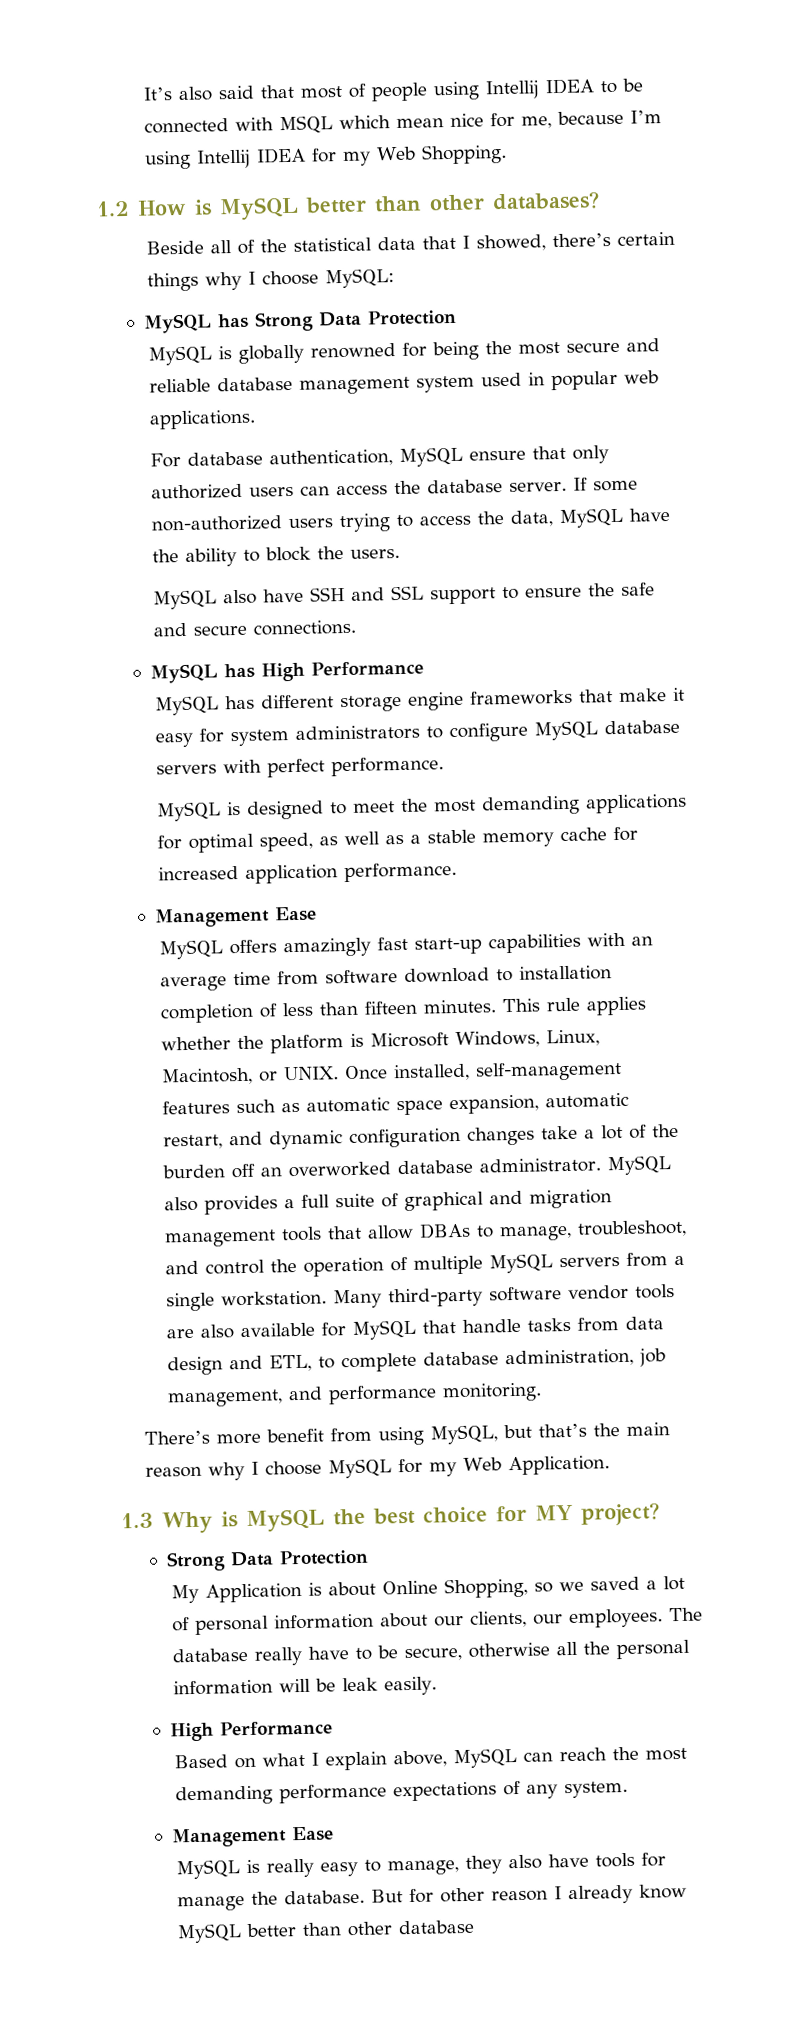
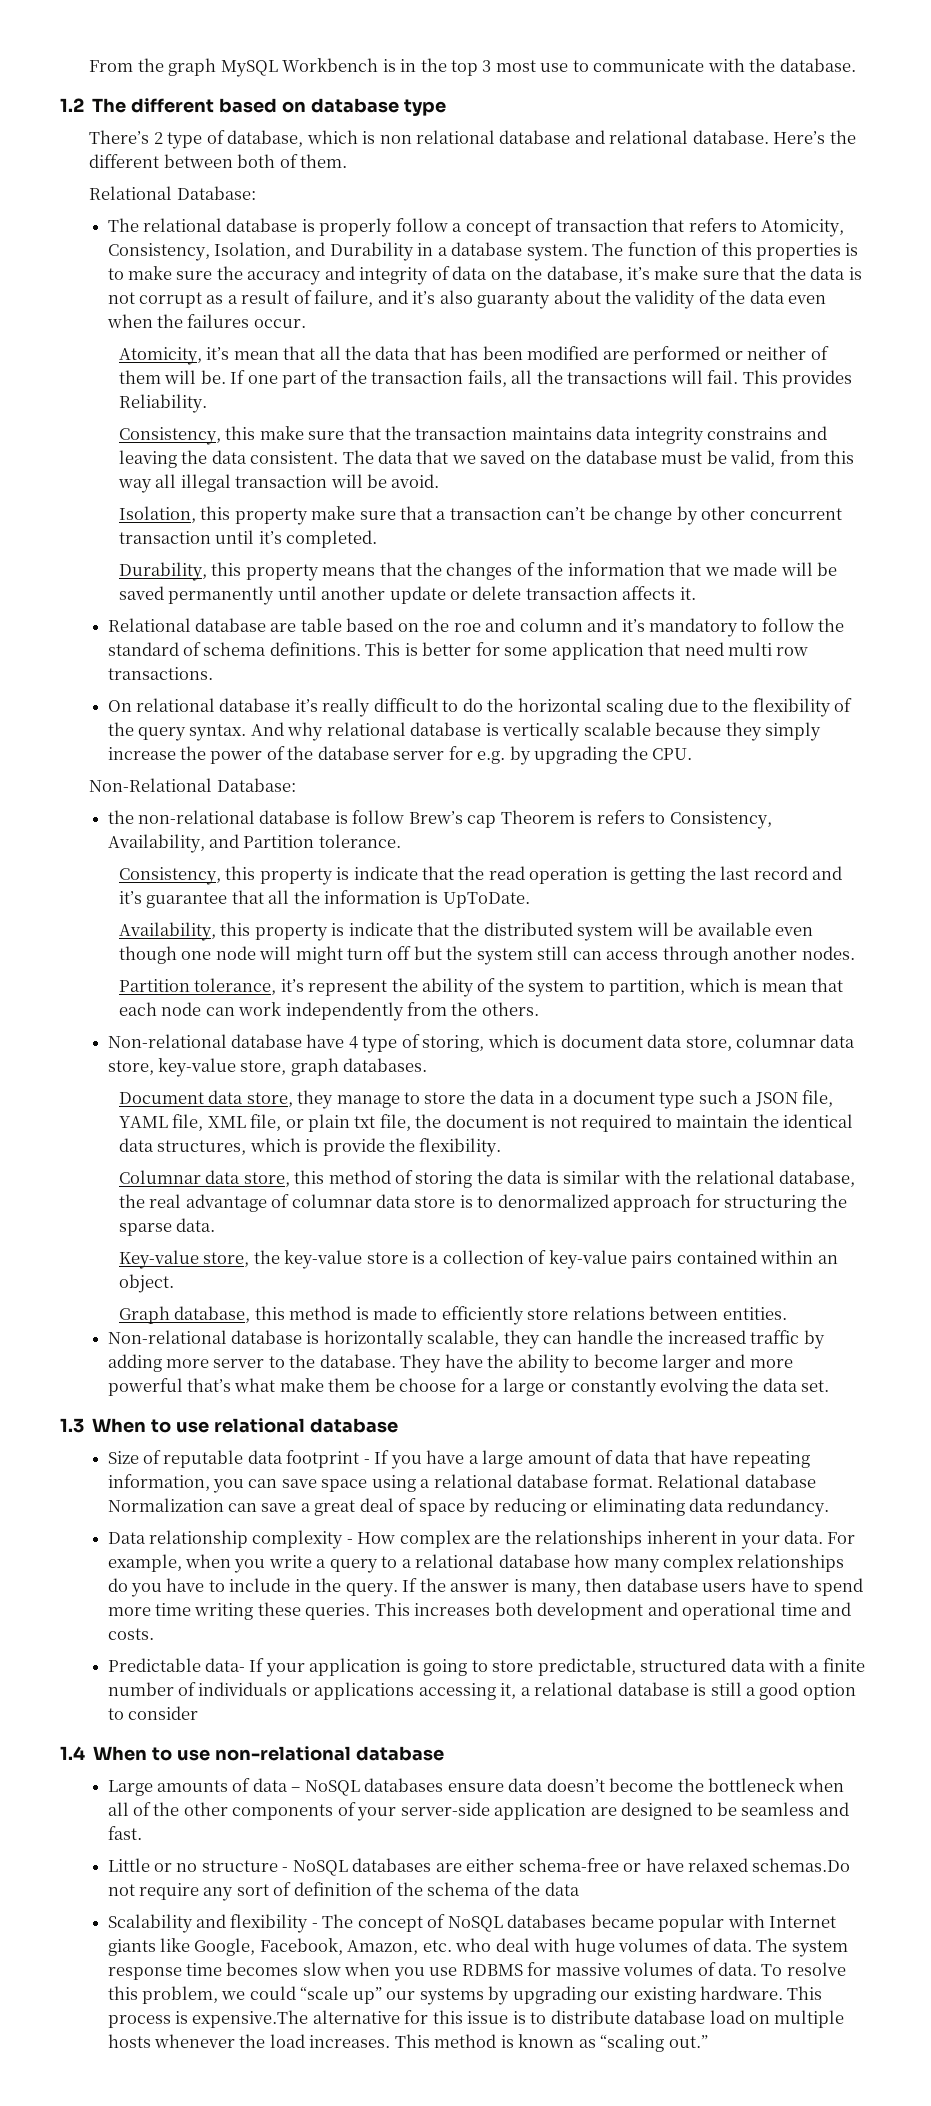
[143,78,644,102] [144,110,663,135] [144,143,508,170] [96,191,600,221] [146,231,676,255] [147,268,396,292] [144,309,458,334] [148,338,661,366] [149,370,660,395] [149,409,257,430] [150,445,610,468] [151,477,639,500] [151,507,671,533] [152,545,401,567] [153,582,656,610] [153,619,357,637] [150,660,425,684] [155,687,686,716] [155,719,681,748] [156,756,445,778] [157,793,688,822] [157,826,639,853] [158,861,458,884] [155,906,318,928] [159,932,654,960] [160,965,613,992] [160,996,648,1024] [161,1029,601,1054] [161,1060,623,1086] [162,1092,630,1116] [163,1123,680,1150] [162,1155,672,1179] [164,1189,613,1215] [164,1219,688,1248] [165,1252,686,1277] [166,1284,676,1312] [166,1316,665,1340] [167,1348,667,1376] [167,1382,543,1408] [143,1422,670,1446] [144,1455,610,1481] [121,1502,660,1534] [166,1549,370,1572] [171,1575,686,1604] [172,1607,704,1635] [172,1639,691,1666] [173,1676,438,1696] [170,1720,334,1742] [174,1746,688,1771] [175,1780,629,1806] [172,1826,335,1848] [176,1852,667,1880] [177,1883,688,1912] [177,1919,476,1944] It’s also said that most of people using Intellij IDEA to be connected with MSQL which mean nice for me, because I’m using Intellij IDEA for my Web Shopping. // 1.2 How is MySQL better than other databases? // Beside all of the statistical data that I showed, there’s certain things why I choose MySQL: // MySQL has Strong Data Protection // MySQL is globally renowned for being the most secure and reliable database management system used in popular web applications. // For database authentication, MySQL ensure that only authorized users can access the database server. If some non-authorized users trying to access the data, MySQL have the ability to block the users. // MySQL also have SSH and SSL support to ensure the safe and secure connections. // MySQL has High Performance // MySQL has different storage engine frameworks that make it easy for system administrators to configure MySQL database servers with perfect performance. // MySQL is designed to meet the most demanding applications for optimal speed, as well as a stable memory cache for increased application performance. // Management Ease // MySQL offers amazingly fast start-up capabilities with an average time from software download to installation completion of less than fifteen minutes. This rule applies whether the platform is Microsoft Windows, Linux, Macintosh, or UNIX. Once installed, self-management features such as automatic space expansion, automatic restart, and dynamic configuration changes take a lot of the burden off an overworked database administrator. MySQL also provides a full suite of graphical and migration management tools that allow DBAs to manage, troubleshoot, and control the operation of multiple MySQL servers from a single workstation. Many third-party software vendor tools are also available for MySQL that handle tasks from data design and ETL, to complete database administration, job management, and performance monitoring. // There’s more benefit from using MySQL, but that’s the main reason why I choose MySQL for my Web Application. // 1.3 Why is MySQL the best choice for MY project? // Strong Data Protection // My Application is about Online Shopping, so we saved a lot of personal information about our clients, our employees. The database really have to be secure, otherwise all the personal information will be leak easily. // High Performance // Based on what I explain above, MySQL can reach the most demanding performance expectations of any system. // Management Ease // MySQL is really easy to manage, they also have tools for manage the database. But for other reason I already know MySQL better than other database -> [89,58,856,77] [60,98,446,116] [89,130,856,149] [89,154,348,168] [89,186,256,200] [107,218,845,237] [107,242,859,261] [107,266,862,285] [107,290,827,309] [106,314,306,328] [118,346,829,365] [118,370,852,388] [118,394,207,413] [118,426,827,445] [118,450,854,468] [117,474,440,493] [118,506,842,525] [118,530,378,548] [118,562,838,581] [118,586,696,605] [107,618,845,637] [107,642,809,660] [107,667,213,680] [107,698,853,717] [107,722,821,741] [107,746,692,765] [89,778,296,792] [107,810,772,829] [107,834,401,853] [118,866,843,885] [118,890,530,908] [118,922,814,941] [118,946,855,965] [118,978,844,997] [118,1002,539,1021] [107,1034,856,1053] [107,1058,428,1077] [118,1090,833,1109] [118,1114,853,1132] [118,1138,502,1157] [118,1170,856,1188] [118,1194,847,1212] [118,1218,216,1236] [118,1250,838,1269] [118,1274,174,1293] [118,1306,787,1325] [107,1330,825,1349] [107,1354,793,1373] [107,1378,830,1397] [60,1418,398,1433] [107,1450,810,1469] [107,1474,816,1493] [107,1498,830,1517] [107,1530,856,1549] [107,1554,845,1573] [107,1578,863,1597] [107,1602,851,1620] [107,1628,154,1640] [107,1658,865,1677] [107,1682,856,1700] [107,1706,198,1720] [60,1746,444,1761] [107,1778,845,1796] [107,1802,849,1821] [107,1826,142,1840] [107,1858,851,1876] [107,1882,580,1901] [107,1914,836,1933] [107,1938,848,1957] [107,1962,846,1981] [107,1986,823,2005] [107,2010,845,2028] [107,2034,708,2052] From the graph MySQL Workbench is in the top 3 most use to communicate with the database. // 1.2 The different based on database type // There’s 2 type of database, which is non relational database and relational database. Here’s the different between both of them. // Relational Database: // The relational database is properly follow a concept of transaction that refers to Atomicity, Consistency, Isolation, and Durability in a database system. The function of this properties is to make sure the accuracy and integrity of data on the database, it’s make sure that the data is not corrupt as a result of failure, and it’s also guaranty about the validity of the data even when the failures occur. // Atomicity, it’s mean that all the data that has been modified are performed or neither of them will be. If one part of the transaction fails, all the transactions will fail. This provides Reliability. // Consistency, this make sure that the transaction maintains data integrity constrains and leaving the data consistent. The data that we saved on the database must be valid, from this way all illegal transaction will be avoid. // Isolation, this property make sure that a transaction can’t be change by other concurrent transaction until it’s completed. // Durability, this property means that the changes of the information that we made will be saved permanently until another update or delete transaction affects it. // Relational database are table based on the roe and column and it’s mandatory to follow the standard of schema definitions. This is better for some application that need multi row transactions. // On relational database it’s really difficult to do the horizontal scaling due to the flexibility of the query syntax. And why relational database is vertically scalable because they simply increase the power of the database server for e.g. by upgrading the CPU. // Non-Relational Database: // the non-relational database is follow Brew’s cap Theorem is refers to Consistency, Availability, and Partition tolerance. // Consistency, this property is indicate that the read operation is getting the last record and it’s guarantee that all the information is UpToDate. // Availability, this property is indicate that the distributed system will be available even though one node will might turn off but the system still can access through another nodes. // Partition tolerance, it’s represent the ability of the system to partition, which is mean that each node can work independently from the others. // Non-relational database have 4 type of storing, which is document data store, columnar data store, key-value store, graph databases. // Document data store, they manage to store the data in a document type such a JSON file, YAML file, XML file, or plain txt file, the document is not required to maintain the identical data structures, which is provide the flexibility. // Columnar data store, this method of storing the data is similar with the relational database, the real advantage of columnar data store is to denormalized approach for structuring the sparse data. // Key-value store, the key-value store is a collection of key-value pairs contained within an object. // Graph database, this method is made to efficiently store relations between entities. // Non-relational database is horizontally scalable, they can handle the increased traffic by adding more server to the database. They have the ability to become larger and more powerful that’s what make them be choose for a large or constantly evolving the data set. // 1.3 When to use relational database // Size of reputable data footprint - If you have a large amount of data that have repeating information, you can save space using a relational database format. Relational database Normalization can save a great deal of space by reducing or eliminating data redundancy. // Data relationship complexity - How complex are the relationships inherent in your data. For example, when you write a query to a relational database how many complex relationships do you have to include in the query. If the answer is many, then database users have to spend more time writing these queries. This increases both development and operational time and costs. // Predictable data- If your application is going to store predictable, structured data with a finite number of individuals or applications accessing it, a relational database is still a good option to consider // 1.4 When to use non-relational database // Large amounts of data – NoSQL databases ensure data doesn’t become the bottleneck when all of the other components of your server-side application are designed to be seamless and fast. // Little or no structure - NoSQL databases are either schema-free or have relaxed schemas.Do not require any sort of definition of the schema of the data // Scalability and flexibility - The concept of NoSQL databases became popular with Internet giants like Google, Facebook, Amazon, etc. who deal with huge volumes of data. The system response time becomes slow when you use RDBMS for massive volumes of data. To resolve this problem, we could “scale up” our systems by upgrading our existing hardware. This process is expensive.The alternative for this issue is to distribute database load on multiple hosts whenever the load increases. This method is known as “scaling out.”

